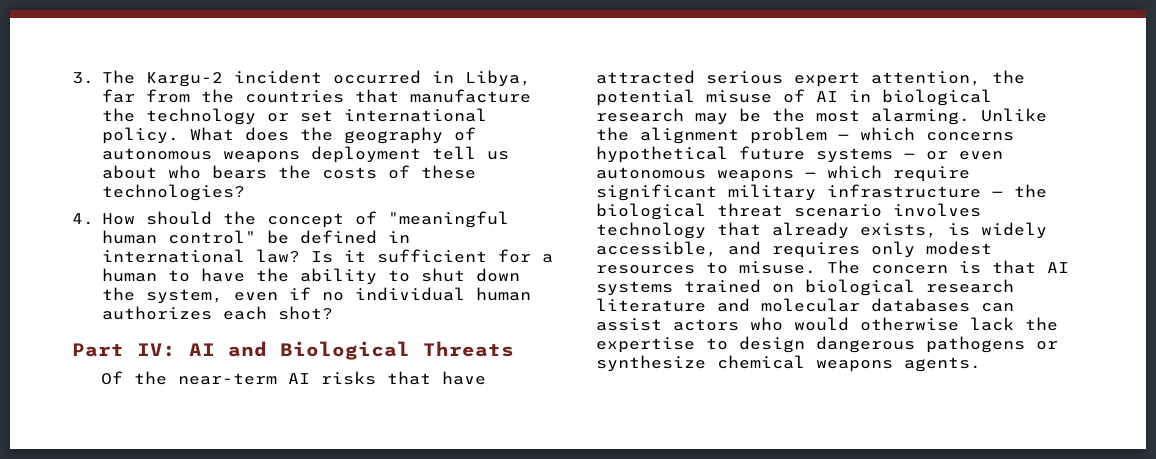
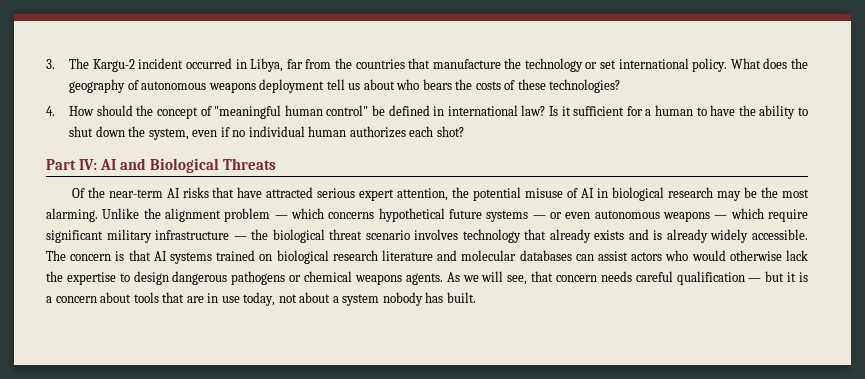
[860,222,1047,239] [596,241,992,258] [596,261,816,274] exists, is widely accessible, and requires only modest resources to misuse. -> [594,229,808,243] exists and is already widely accessible.
[596,355,706,372] synthesize -> (302, 278) none
(981, 364) none -> [446,271,809,285] [46,292,476,306] As we will see, that concern needs careful qualification — but it is a concern about tools that are in use today, not about a system nobody has built.

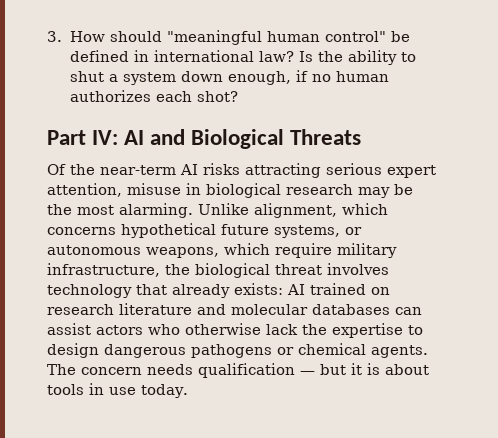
[69,58,808,72] [69,79,621,93] [46,105,212,119] The Kargu-2 incident occurred in Libya, far from the countries that manufacture the technology or set international policy. What does the geography of autonomous weapons deployment tell us about who bears the costs of these technologies? // 4. How should the concept of -> [69,31,162,42] How should
[561,105,808,119] [69,126,218,140] it sufficient for a human to have the ability to shut down the system, even -> [317,50,416,65] [69,71,291,85] the ability to shut a system down enough,
[248,126,305,137] individual -> (331, 78) none
[212,187,595,201] that have attracted serious expert attention, the potential misuse of AI -> [245,163,436,178] [47,183,181,197] attracting serious expert attention, misuse
[143,208,809,222] [46,229,247,243] the alignment problem — which concerns hypothetical future systems — or even autonomous weapons — which require significant military infrastructure — -> [254,203,388,218] [47,223,362,238] [47,243,397,258] [47,263,160,277] alignment, which concerns hypothetical future systems, or autonomous weapons, which require military infrastructure,
[365,230,410,240] scenario -> (322, 269) none
[594,229,808,243] [46,250,212,264] exists and is already widely accessible. The concern is that AI systems -> [234,283,305,295] exists: AI
[276,250,329,264] biological -> (390, 291) none
[691,250,726,261] would -> (180, 329) none
[354,271,554,285] weapons agents. As we will see, that -> [371,345,428,358] [47,364,76,375] agents. The
[635,271,673,282] careful -> (193, 369) none
[46,292,476,306] a concern about tools that are in use today, not about a system nobody has built. -> [385,364,429,375] [47,383,188,398] about tools in use today.

